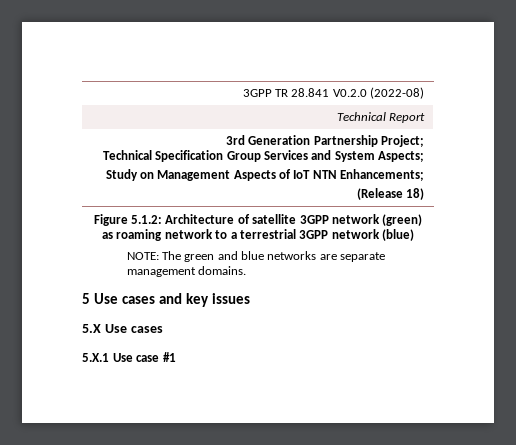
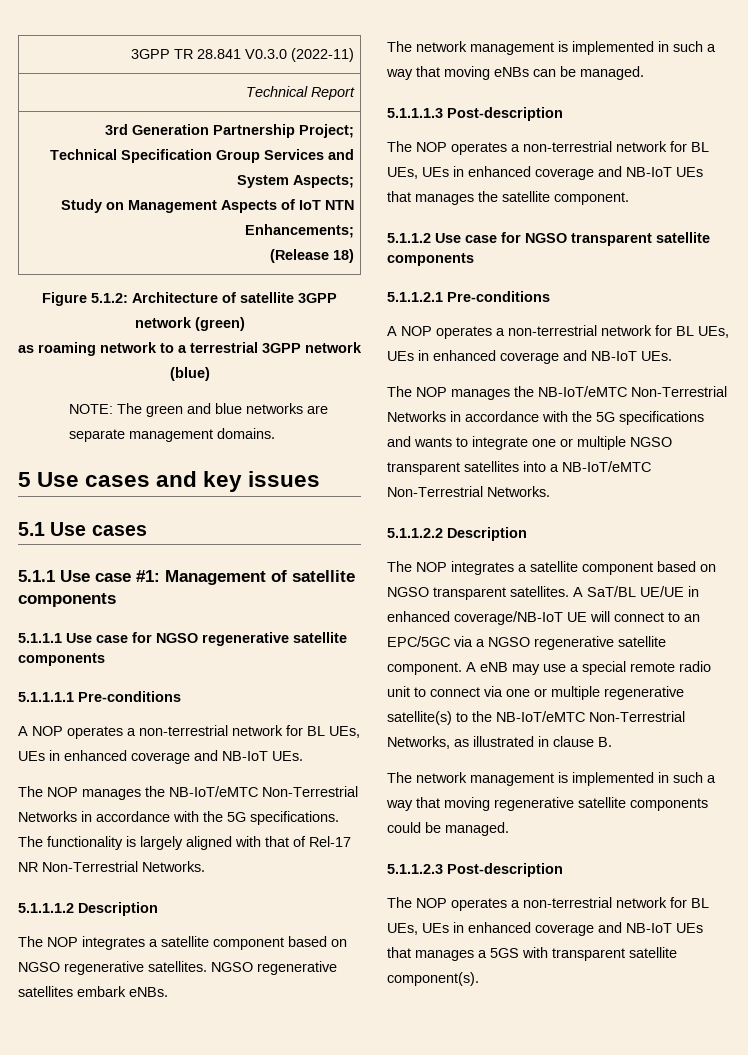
[332,87,425,99] V0.2.0 (2022-08) -> [244,48,354,62] V0.3.0 (2022-11)
[82,324,101,333] 5.X -> [18,522,45,536] 5.1
[82,352,176,362] 5.X.1 Use case #1 -> [18,570,355,585] [18,593,116,607] [18,632,347,646] [18,653,105,666] [18,691,181,702] [18,725,360,739] [18,750,303,764] [18,786,358,800] [18,811,339,825] [18,836,351,850] [18,861,205,872] [18,902,158,916] [18,936,347,950] [18,961,337,975] [18,986,168,997] [387,41,716,55] [386,66,644,80] [387,107,563,121] [387,141,709,155] [387,166,703,180] [387,191,629,205] [387,232,710,246] [387,253,474,266] [387,291,550,302] [387,325,729,339] [387,350,672,364] [387,386,727,400] [387,411,704,425] [387,436,672,450] [387,461,651,475] [387,486,550,497] [387,527,527,541] [387,561,716,575] [387,586,699,600] [387,611,700,625] [387,636,666,650] [387,661,711,675] [387,686,684,700] [387,711,685,725] [387,736,612,749] [387,772,716,786] [386,797,708,811] [387,822,509,836] [387,863,563,877] [387,897,709,911] [387,922,703,936] [387,947,677,961] [387,972,479,986] 5.1.1 Use case #1: Management of satellite components // 5.1.1.1 Use case for NGSO regenerative satellite components // 5.1.1.1.1 Pre-conditions // A NOP operates a non-terrestrial network for BL UEs, UEs in enhanced coverage and NB-IoT UEs. // The NOP manages the NB-IoT/eMTC Non-Terrestrial Networks in accordance with the 5G specifications. The functionality is largely aligned with that of Rel-17 NR Non-Terrestrial Networks. // 5.1.1.1.2 Description // The NOP integrates a satellite component based on NGSO regenerative satellites. NGSO regenerative satellites embark eNBs. // The network management is implemented in such a way that moving eNBs can be managed. // 5.1.1.1.3 Post-description // The NOP operates a non-terrestrial network for BL UEs, UEs in enhanced coverage and NB-IoT UEs that manages the satellite component. // 5.1.1.2 Use case for NGSO transparent satellite components // 5.1.1.2.1 Pre-conditions // A NOP operates a non-terrestrial network for BL UEs, UEs in enhanced coverage and NB-IoT UEs. // The NOP manages the NB-IoT/eMTC Non-Terrestrial Networks in accordance with the 5G specifications and wants to integrate one or multiple NGSO transparent satellites into a NB-IoT/eMTC Non-Terrestrial Networks. // 5.1.1.2.2 Description // The NOP integrates a satellite component based on NGSO transparent satellites. A SaT/BL UE/UE in enhanced coverage/NB-IoT UE will connect to an EPC/5GC via a NGSO regenerative satellite component. A eNB may use a special remote radio unit to connect via one or multiple regenerative satellite(s) to the NB-IoT/eMTC Non-Terrestrial Networks, as illustrated in clause B. // The network management is implemented in such a way that moving regenerative satellite components could be managed. // 5.1.1.2.3 Post-description // The NOP operates a non-terrestrial network for BL UEs, UEs in enhanced coverage and NB-IoT UEs that manages a 5GS with transparent satellite component(s).

